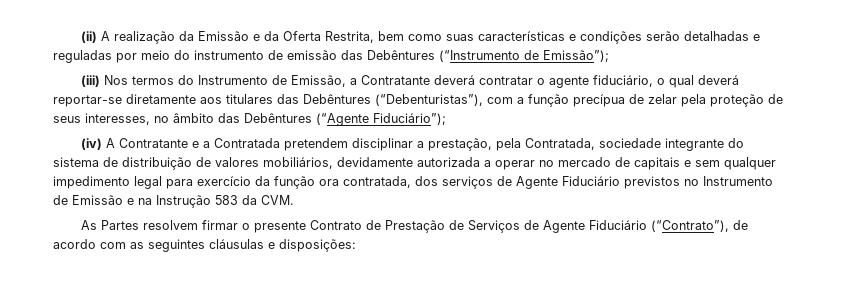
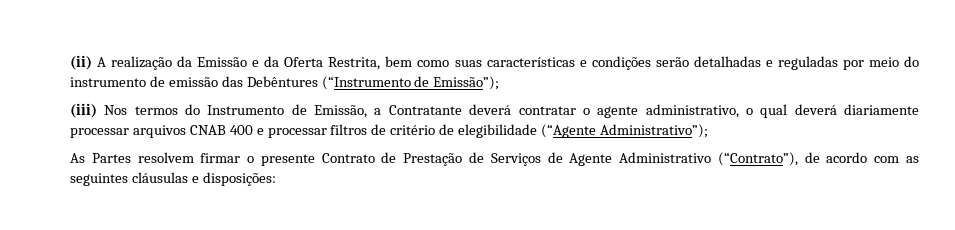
[592,75,653,87] fiduciário, -> [645,104,739,118] administrativo,
[53,94,783,107] [53,113,446,126] [80,138,744,151] [53,157,776,170] [53,176,773,189] [53,195,294,208] reportar-se diretamente aos titulares das Debêntures (“Debenturistas”), com a função precípua de zelar pela proteção de seus interesses, no âmbito das Debêntures (“Agente Fiduciário”); // (iv) A Contratante e a Contratada pretendem disciplinar a prestação, pela Contratada, sociedade integrante do sistema de distribuição de valores mobiliários, devidamente autorizada a operar no mercado de capitais e sem qualquer impedimento legal para exercício da função ora contratada, dos serviços de Agente Fiduciário previstos no Instrumento de Emissão e na Instrução 583 da CVM. -> [844,104,920,115] [70,124,708,138] diariamente processar arquivos CNAB 400 e processar filtros de critério de elegibilidade (“Agente Administrativo”);
[588,220,647,230] Fiduciário -> [619,152,712,163] Administrativo

